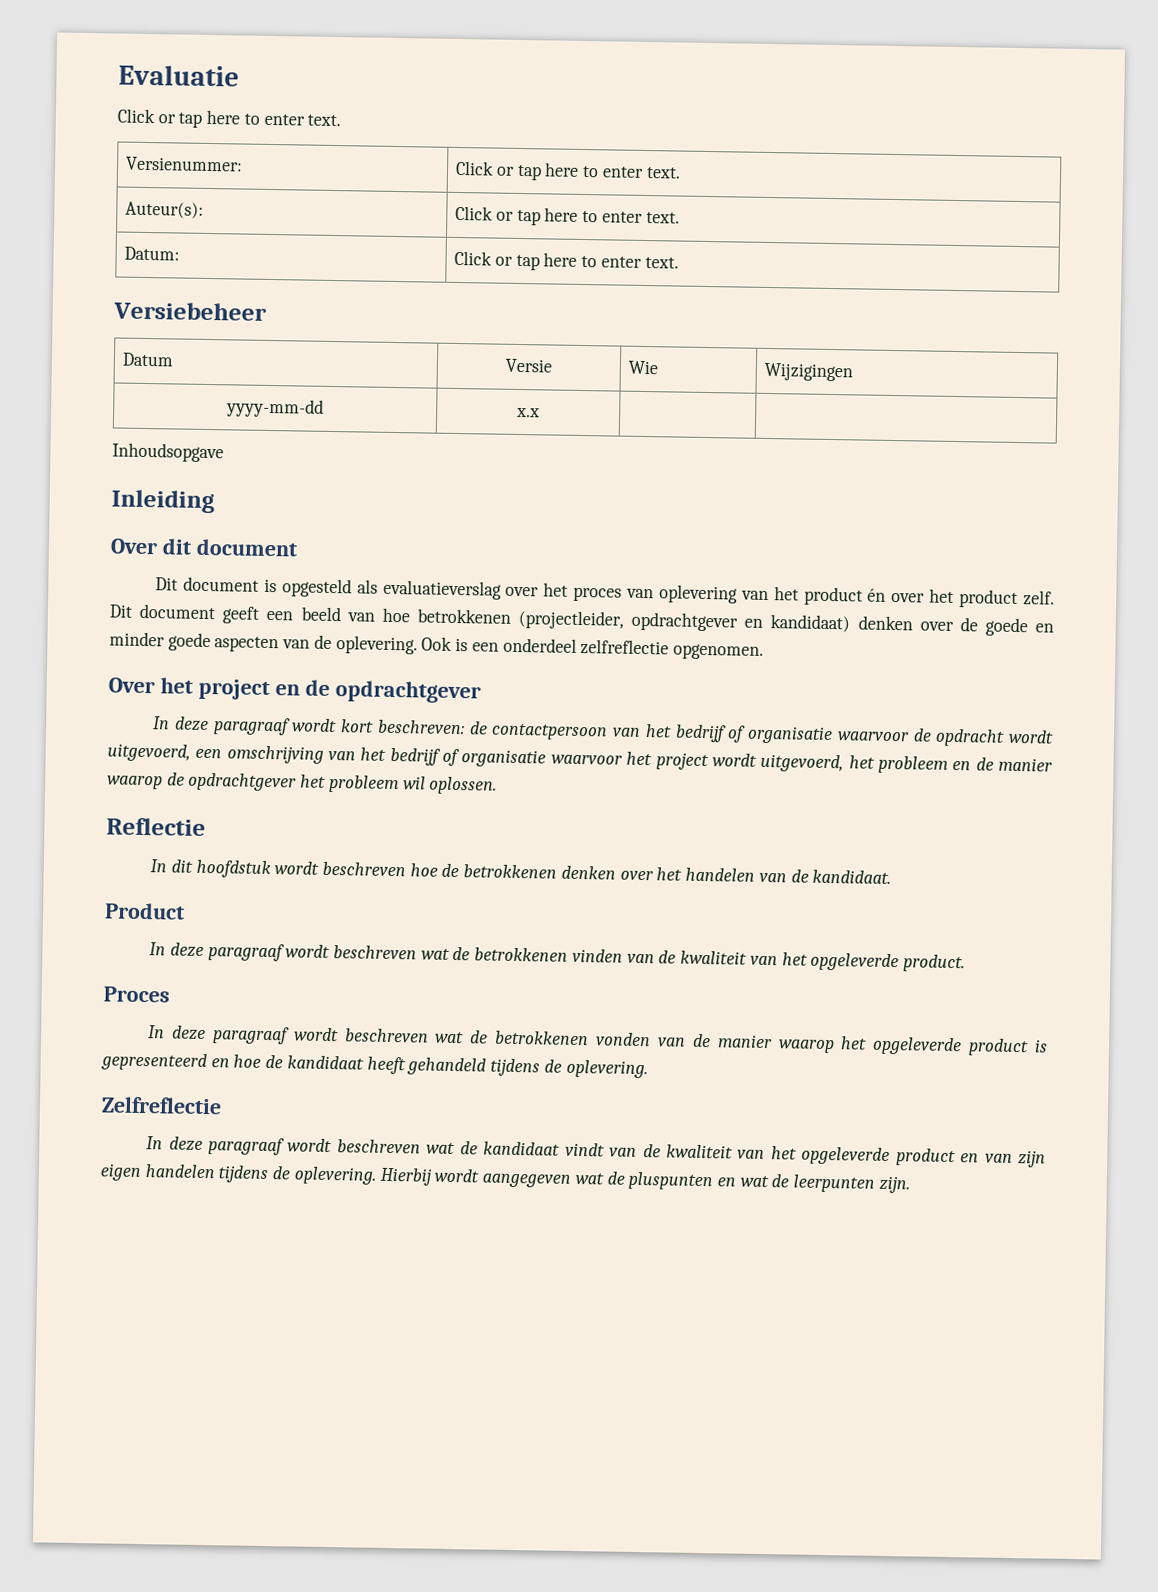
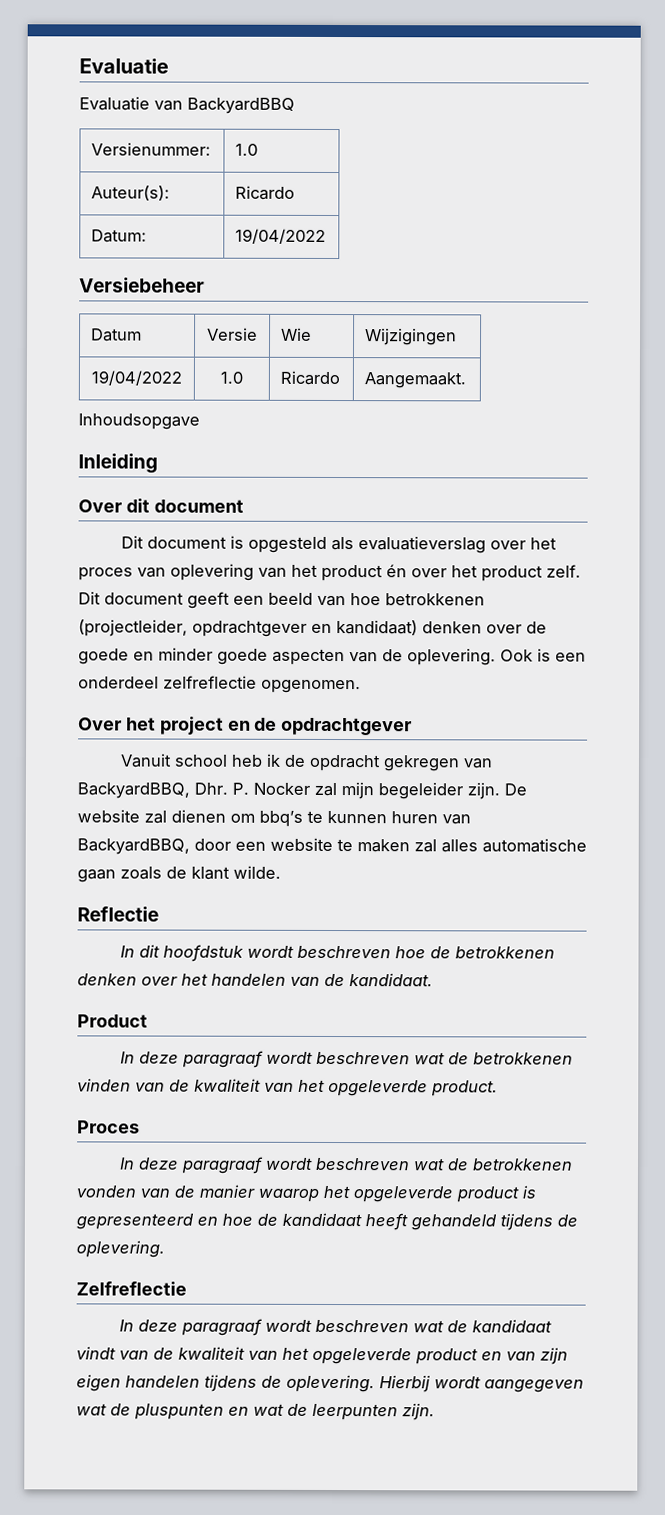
[117,108,342,128] [125,156,244,172] [455,160,681,181] [125,201,205,219] [455,205,680,226] [124,246,181,261] [454,250,679,271] Click or tap here to enter text. // Versienummer: | Click or tap here to enter text. // Auteur(s): | Click or tap here to enter text. // Datum: | Click or tap here to enter text. -> [79,96,295,114] [91,142,212,156] [235,143,259,156] [91,185,171,201] [235,185,296,200] [91,229,148,243] [235,228,327,244] Evaluatie van BackyardBBQ // Versienummer: | 1.0 // Auteur(s): | Ricardo // Datum: | 19/04/2022
[226,398,324,418] [516,407,540,418] yyyy-mm-dd | x.x | | -> [91,370,182,386] [220,371,243,384] [280,370,341,386] [364,372,467,389] 19/04/2022 | 1.0 | Ricardo | Aangemaakt.
[153,716,1054,747] [107,743,1054,774] [107,772,498,795] In deze paragraaf wordt kort beschreven: de contactpersoon van het bedrijf of organisatie waarvoor de opdracht wordt uitgevoerd, een omschrijving van het bedrijf of organisatie waarvoor het project wordt uitgevoerd, het probleem en de manier waarop de opdrachtgever het probleem wil oplossen. -> [119,753,492,772] [77,782,527,800] [77,809,471,827] [77,837,587,855] [77,865,281,883] Vanuit school heb ik de opdracht gekregen van BackyardBBQ, Dhr. P. Nocker zal mijn begeleider zijn. De website zal dienen om bbq’s te kunnen huren van BackyardBBQ, door een website te maken zal alles automatische gaan zoals de klant wilde.

